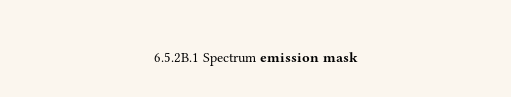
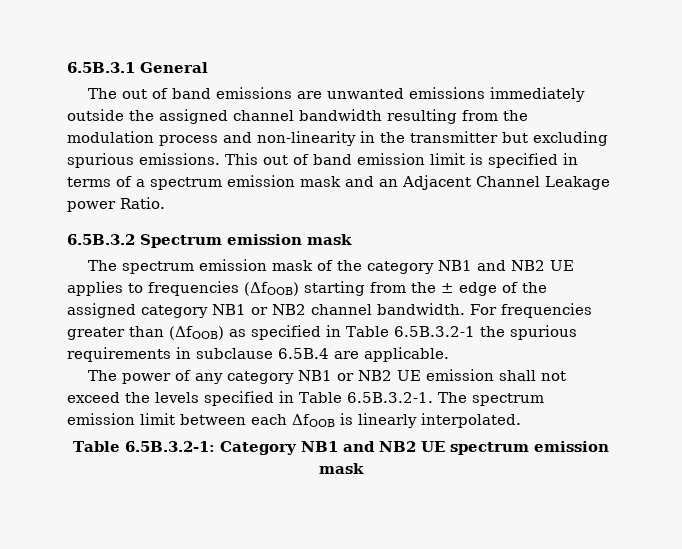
[153,52,256,66] 6.5.2B.1 Spectrum -> [67,62,208,73] [87,87,585,102] [67,109,528,124] [67,131,608,146] [67,153,578,168] [67,175,610,190] [67,197,165,212] [67,234,352,248] [87,259,574,274] [67,281,547,296] [67,303,592,318] [67,325,577,340] [67,347,449,362] [87,369,566,384] [67,391,544,406] [67,413,521,428] [73,441,529,455] 6.5B.3.1 General // The out of band emissions are unwanted emissions immediately outside the assigned channel bandwidth resulting from the modulation process and non-linearity in the transmitter but excluding spurious emissions. This out of band emission limit is specified in terms of a spectrum emission mask and an Adjacent Channel Leakage power Ratio. // 6.5B.3.2 Spectrum emission mask // The spectrum emission mask of the category NB1 and NB2 UE applies to frequencies (ΔfOOB) starting from the ± edge of the assigned category NB1 or NB2 channel bandwidth. For frequencies greater than (ΔfOOB) as specified in Table 6.5B.3.2-1 the spurious requirements in subclause 6.5B.4 are applicable. // The power of any category NB1 or NB2 UE emission shall not exceed the levels specified in Table 6.5B.3.2-1. The spectrum emission limit between each ΔfOOB is linearly interpolated. // Table 6.5B.3.2-1: Category NB1 and NB2 UE spectrum

